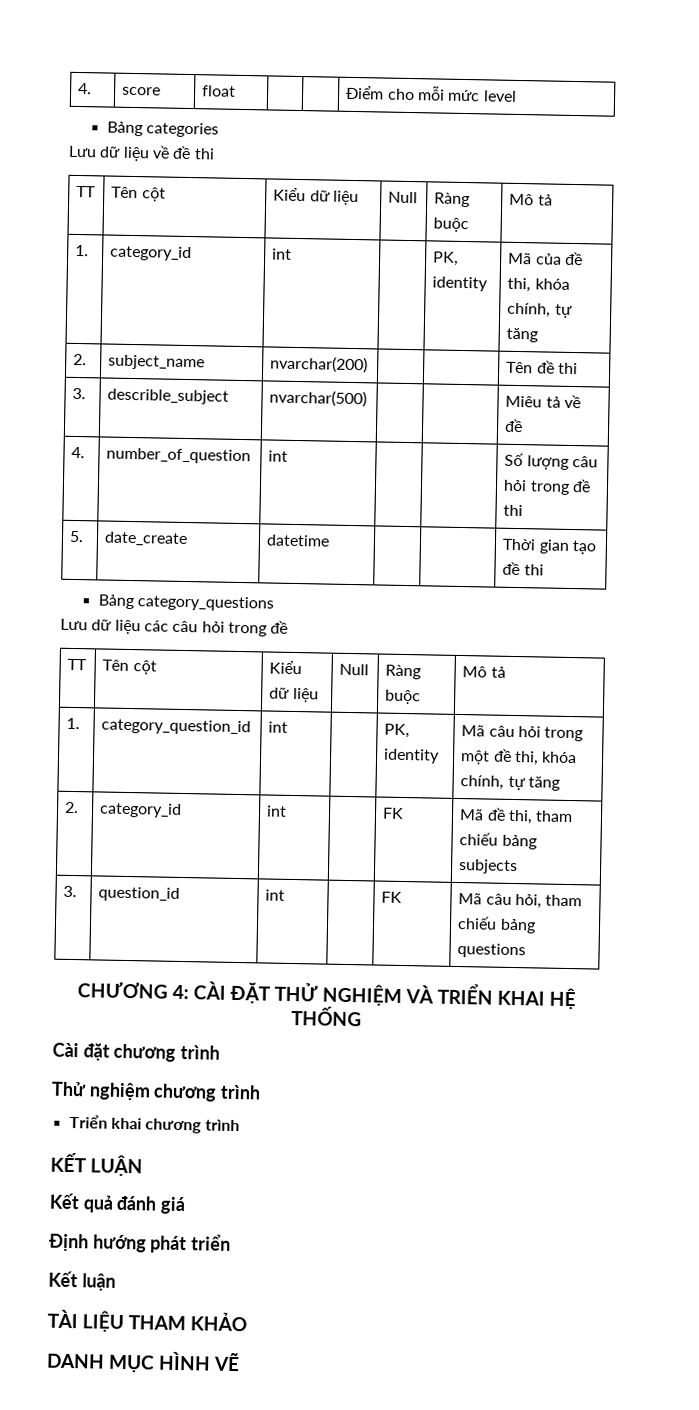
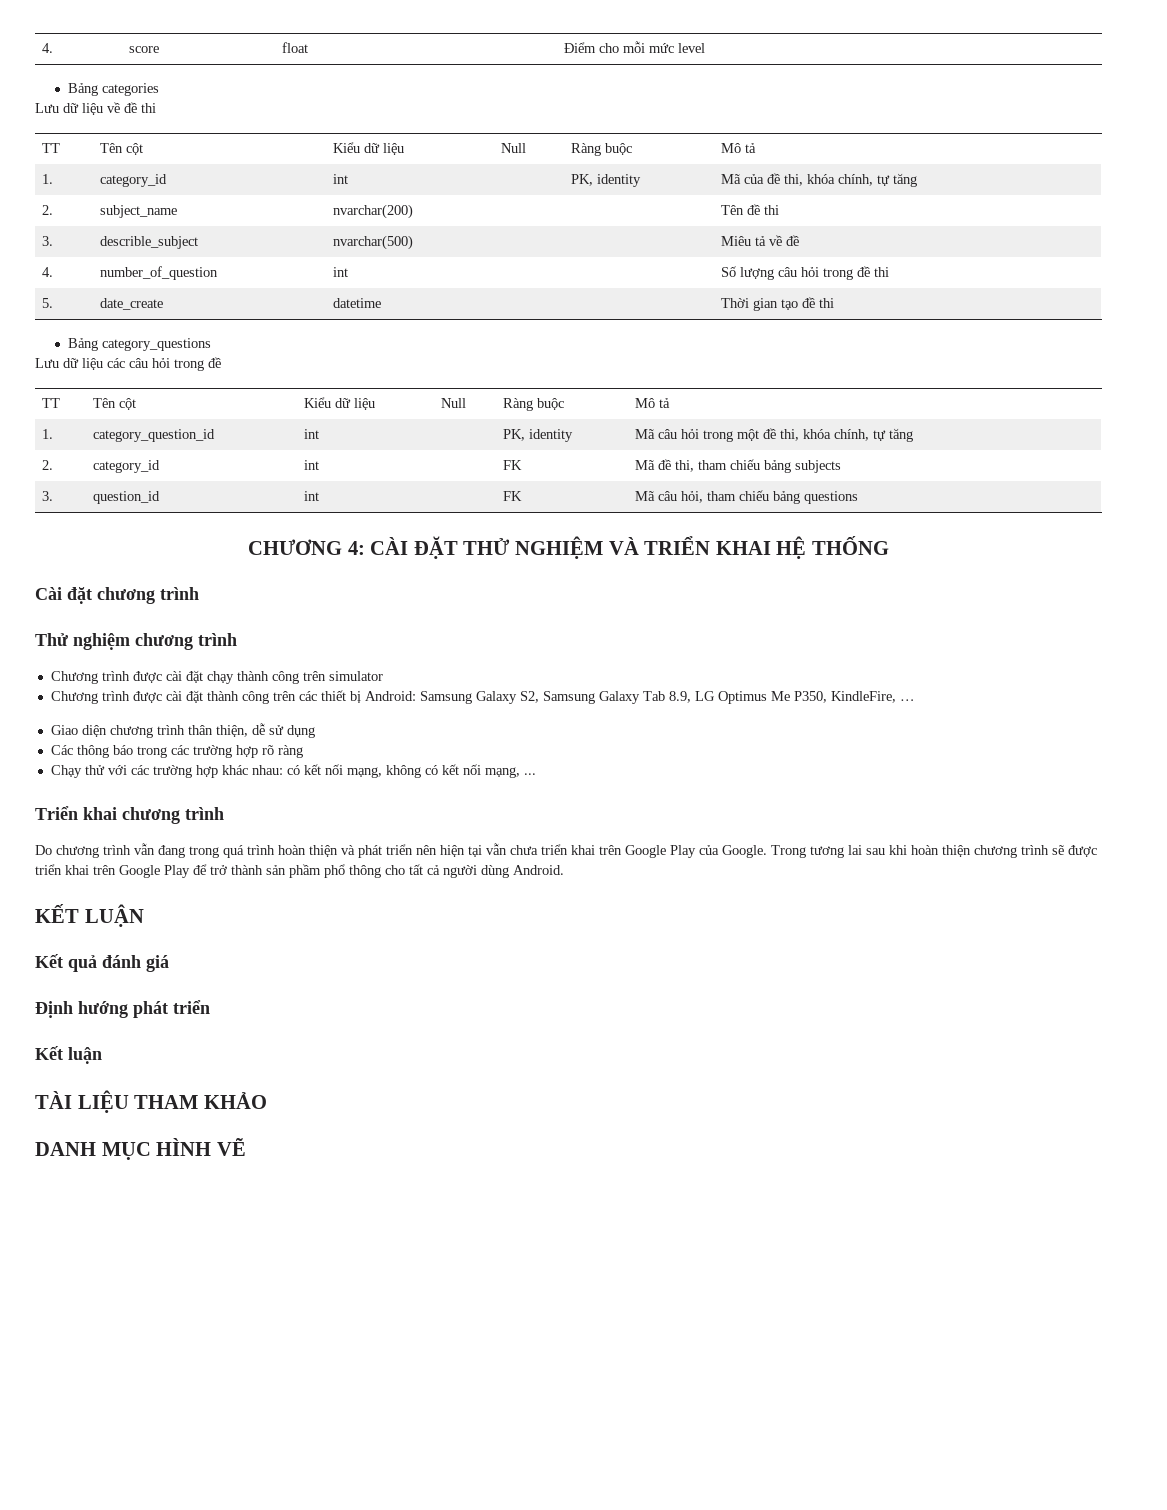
[68,1114,240,1134] Triển khai chương trình -> [50,670,383,684] [50,690,915,704] [50,723,315,738] [50,745,303,758] [50,764,536,778] [35,806,224,824] [35,843,1097,858] [35,864,564,878] Chương trình được cài đặt chạy thành công trên simulator // Chương trình được cài đặt thành công trên các thiết bị Android: Samsung Galaxy S2, Samsung Galaxy Tab 8.9, LG Optimus Me P350, KindleFire, … // Giao diện chương trình thân thiện, dễ sử dụng // Các thông báo trong các trường hợp rõ ràng // Chạy thử với các trường hợp khác nhau: có kết nối mạng, không có kết nối mạng, ... // Triển khai chương trình // Do chương trình vẫn đang trong quá trình hoàn thiện và phát triển nên hiện tại vẫn chưa triển khai trên Google Play của Google. Trong tương lai sau khi hoàn thiện chương trình sẽ được triển khai trên Google Play để trở thành sản phầm phổ thông cho tất cả người dùng Android.

